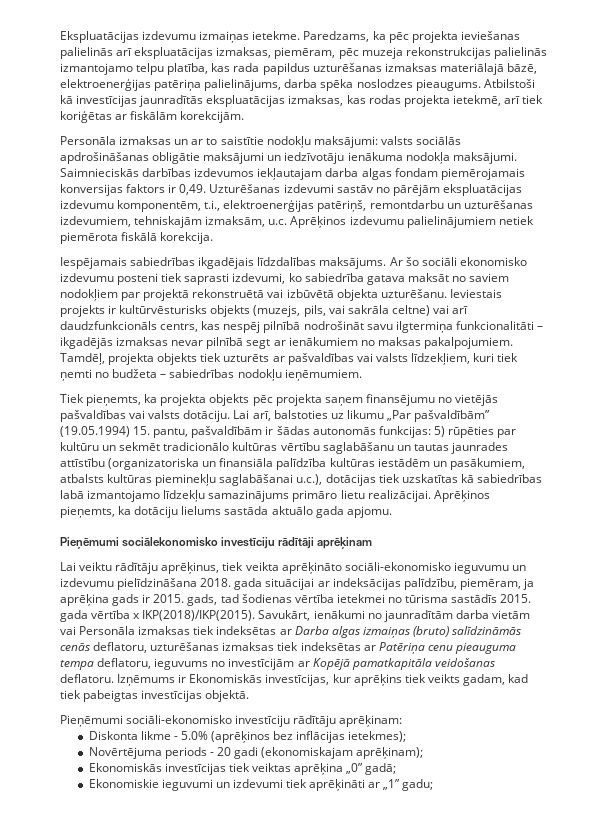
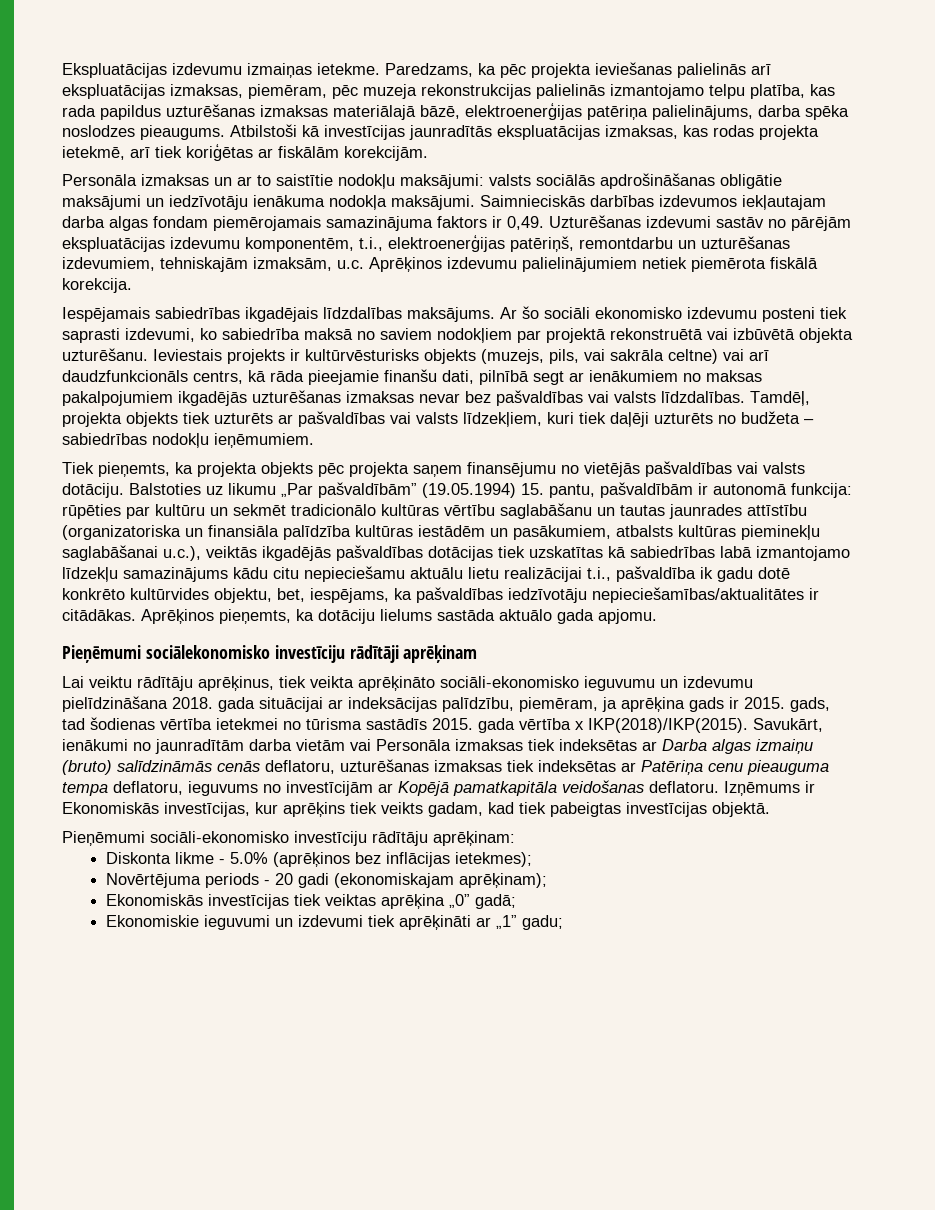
[60,184,123,196] konversijas -> [326,216,433,231] samazinājuma
[366,273,449,285] gatava maksāt -> [304,328,353,340] maksā
[201,321,543,333] [60,337,204,349] kas nespēj pilnībā nodrošināt savu ilgtermiņa funkcionalitāti – ikgadējās izmaksas nevar -> [248,369,474,385] kā rāda pieejamie finanšu dati,
[423,337,513,349] pakalpojumiem. -> [62,390,745,406] pakalpojumiem ikgadējās uzturēšanas izmaksas nevar bez pašvaldības vai valsts līdzdalības.
[60,369,92,381] ņemti -> [610,412,713,427] daļēji uzturēts
[233,410,328,421] Lai arī, balstoties -> [129,483,201,495] Balstoties
[276,426,445,438] šādas autonomās funkcijas: 5) -> [713,483,852,498] autonomā funkcija:
(323, 479) none -> [206,545,423,561] veiktās ikgadējās pašvaldības
[292,490,431,502] primāro lietu realizācijai. -> [233,566,790,582] [62,587,819,603] [62,609,136,621] kādu citu nepieciešamu aktuālu lietu realizācijai t.i., pašvaldība ik gadu dotē konkrēto kultūrvides objektu, bet, iespējams, ka pašvaldības iedzīvotāju nepieciešamības/aktualitātes ir citādākas.
[362,627,410,638] izmaiņas -> [756,739,813,754] izmaiņu

